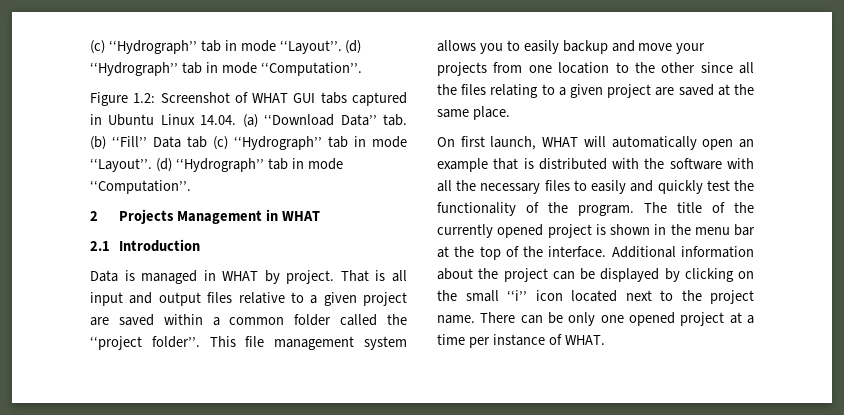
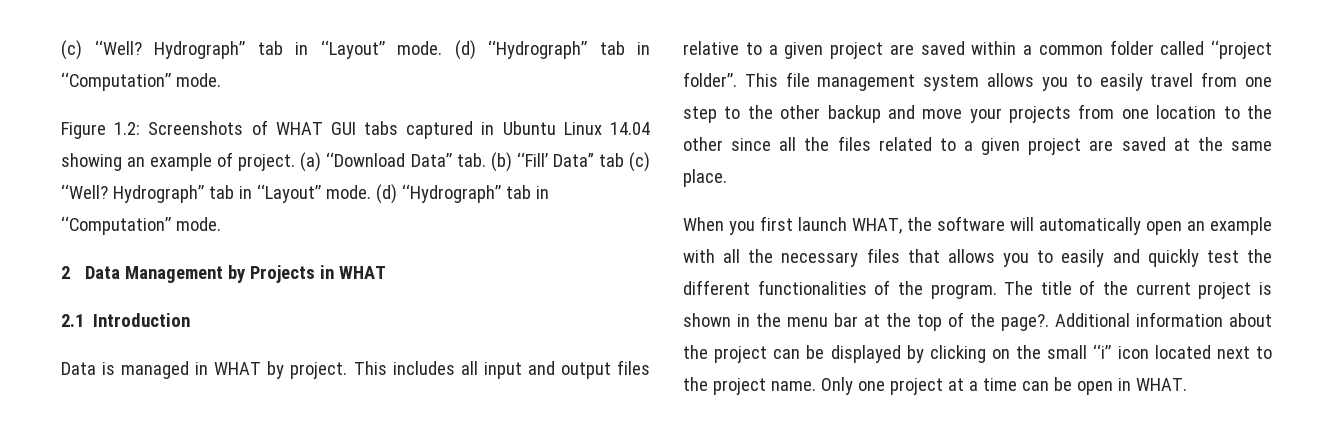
[90,40,362,54] [90,62,362,76] (c) ‘‘Hydrograph’’ tab in mode ‘‘Layout’’. (d) ‘‘Hydrograph’’ tab in mode ‘‘Computation’’. -> [61,40,650,60] [61,72,221,91] (c) ‘‘Well? Hydrograph’’ tab in ‘‘Layout’’ mode. (d) ‘‘Hydrograph’’ tab in ‘‘Computation’’ mode.
[160,92,230,103] Screenshot -> [148,121,244,135] Screenshots
[200,115,237,125] 14.04. -> [610,122,650,135] [61,152,296,171] 14.04 showing an example of project.
[112,136,407,150] [90,158,343,172] [90,180,191,194] ‘‘Fill’’ Data tab (c) ‘‘Hydrograph’’ tab in mode ‘‘Layout’’. (d) ‘‘Hydrograph’’ tab in mode ‘‘Computation’’. -> [516,152,651,172] [61,184,549,204] [61,216,221,235] ‘‘Fill’ Data” tab (c) ‘‘Well? Hydrograph’’ tab in ‘‘Layout’’ mode. (d) ‘‘Hydrograph’’ tab in ‘‘Computation’’ mode.
[118,209,262,224] Projects Management -> [84,265,315,283] Data Management by Projects
[340,270,386,282] That is -> [353,361,455,375] This includes
[387,314,407,325] the -> (1205, 48) none
(559, 47) none -> [1150,72,1272,87] [683,105,821,123] travel from one step to the other
[490,84,539,98] relating -> [878,137,932,151] related
[437,136,579,150] On first launch, WHAT -> [683,216,1005,235] When you first launch WHAT, the software
[493,158,722,170] that is distributed with the software -> (1272, 226) none
(570, 185) none -> [907,249,1030,267] that allows you
[437,202,516,216] functionality -> [683,280,867,295] different functionalities
[437,224,544,238] currently opened -> [1135,282,1191,295] current
[548,246,607,258] interface. -> [1001,314,1049,331] page?.
[480,312,754,326] [437,334,562,348] There can be only one opened project at a time per instance of -> [820,377,1131,395] Only one project at a time can be open in

